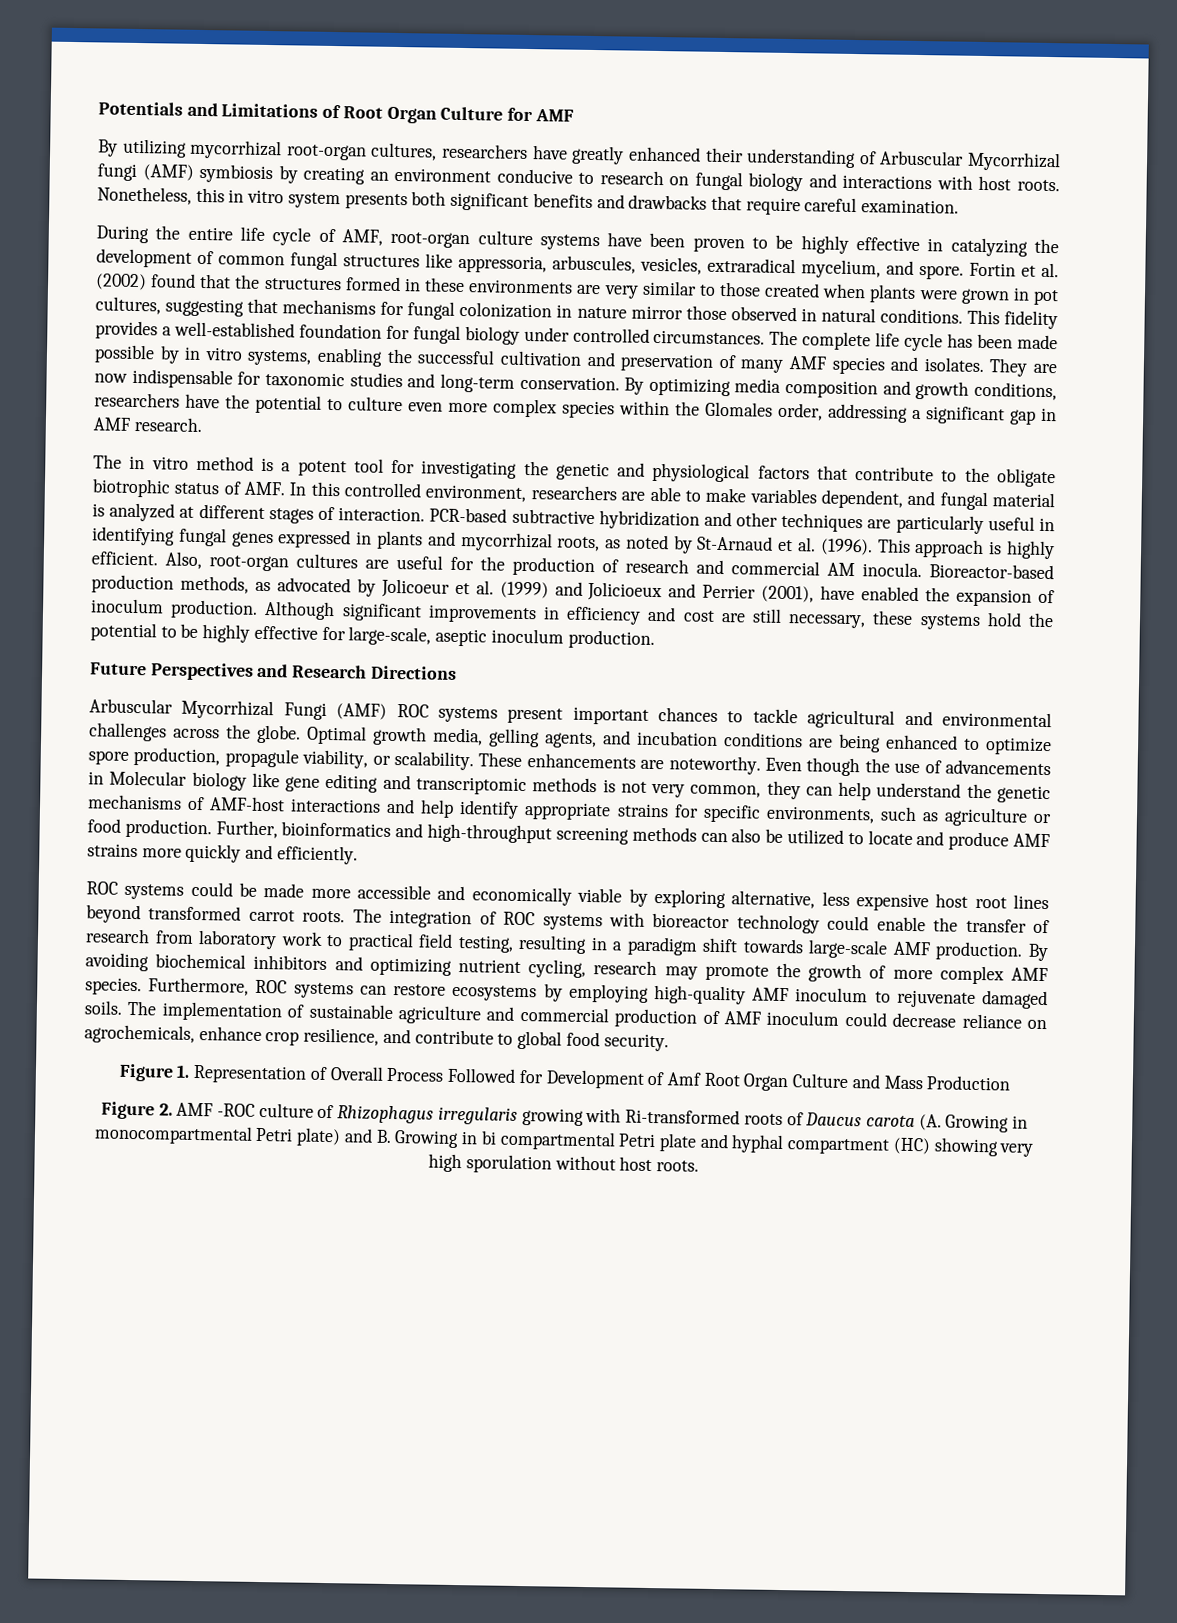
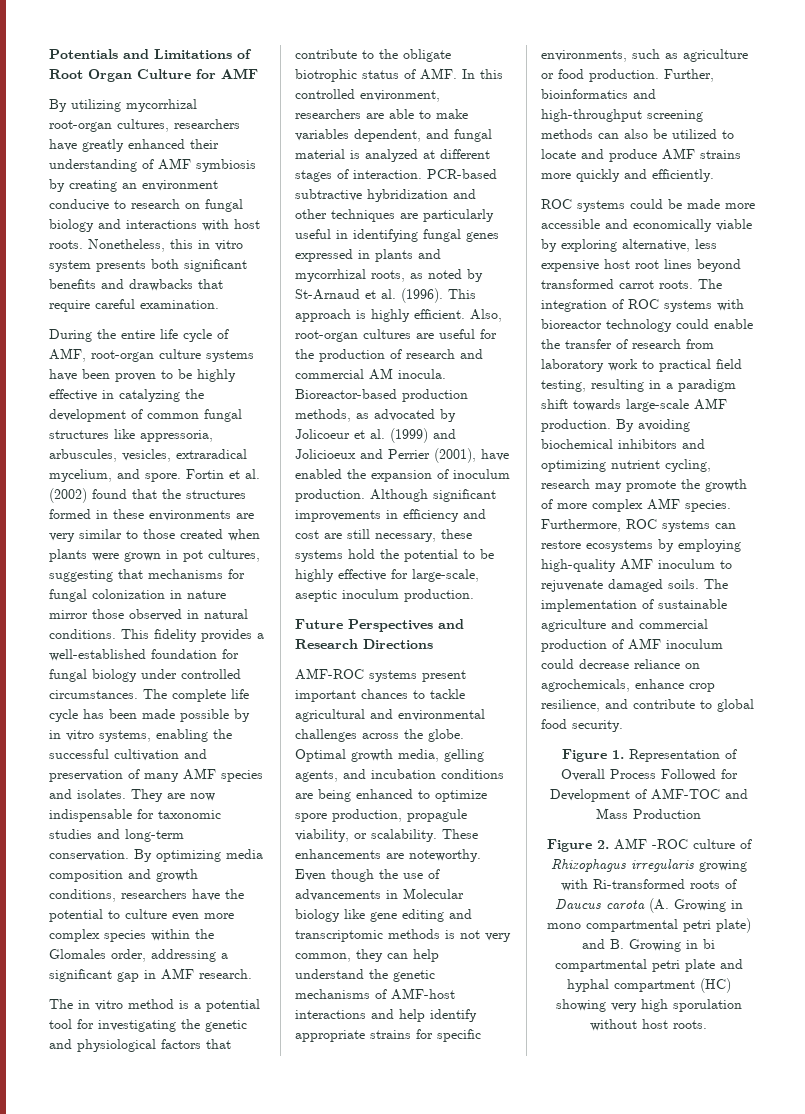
[879,150,1062,172] [97,163,194,181] Arbuscular Mycorrhizal fungi (AMF) -> [158,158,191,170] AMF
[297,460,347,477] potent -> [206,999,260,1012] potential
[89,698,429,720] Arbuscular Mycorrhizal Fungi (AMF) ROC -> [295,668,364,680] AMF-ROC
[666,1072,849,1092] Amf Root Organ Culture -> [650,788,720,800] AMF-TOC
[93,1124,294,1145] monocompartmental Petri -> [546,919,711,932] mono compartmental petri
[618,1133,657,1148] Petri -> [651,960,680,972] petri

